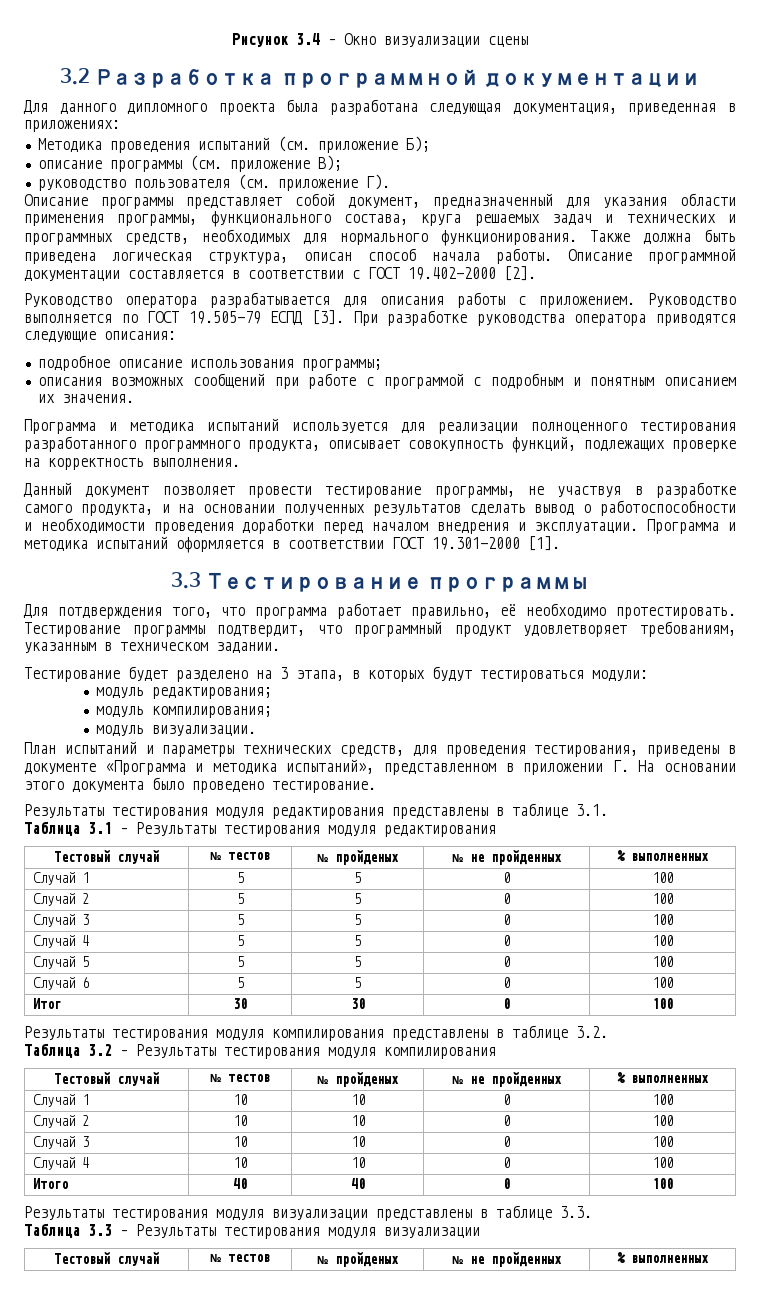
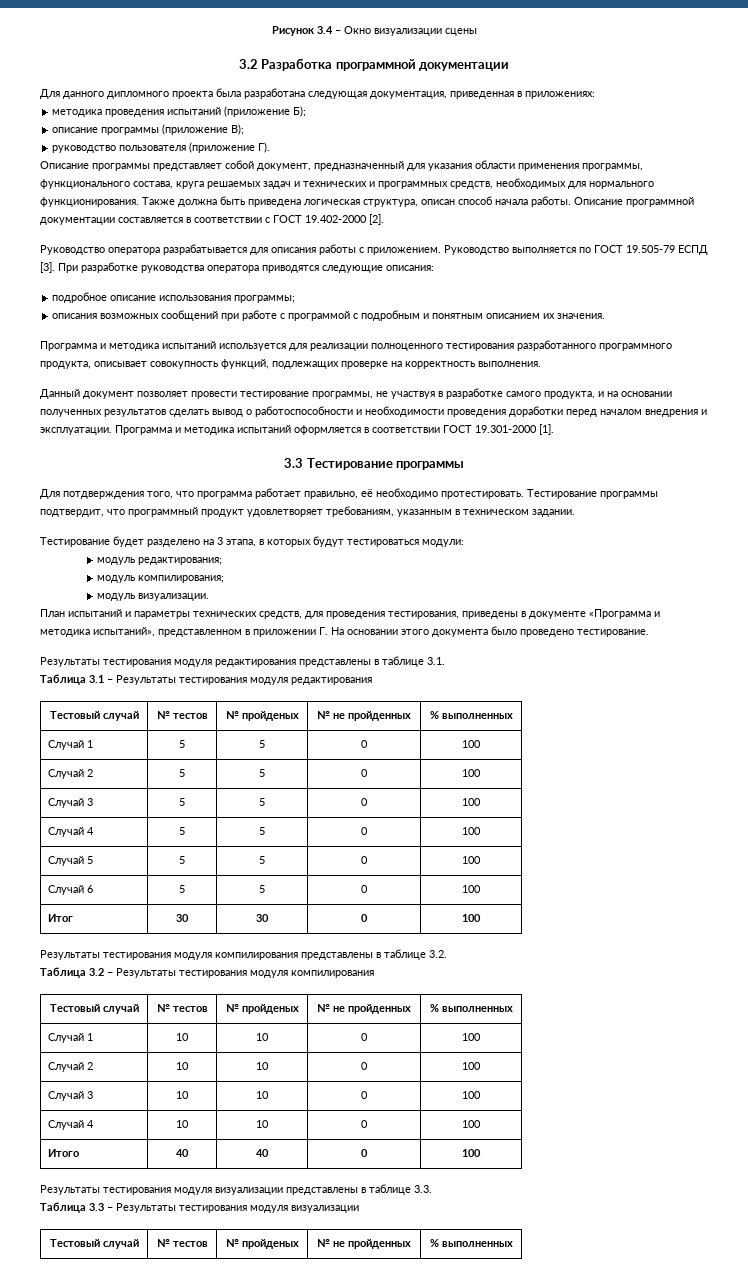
[37,138,102,152] Методика -> [52,109,103,117] методика
[277,136,398,153] (см. приложение -> [224,106,291,117] (приложение
[189,155,310,172] (см. приложение -> [162,124,229,135] (приложение
[237,174,358,191] (см. приложение -> [189,142,256,153] (приложение

